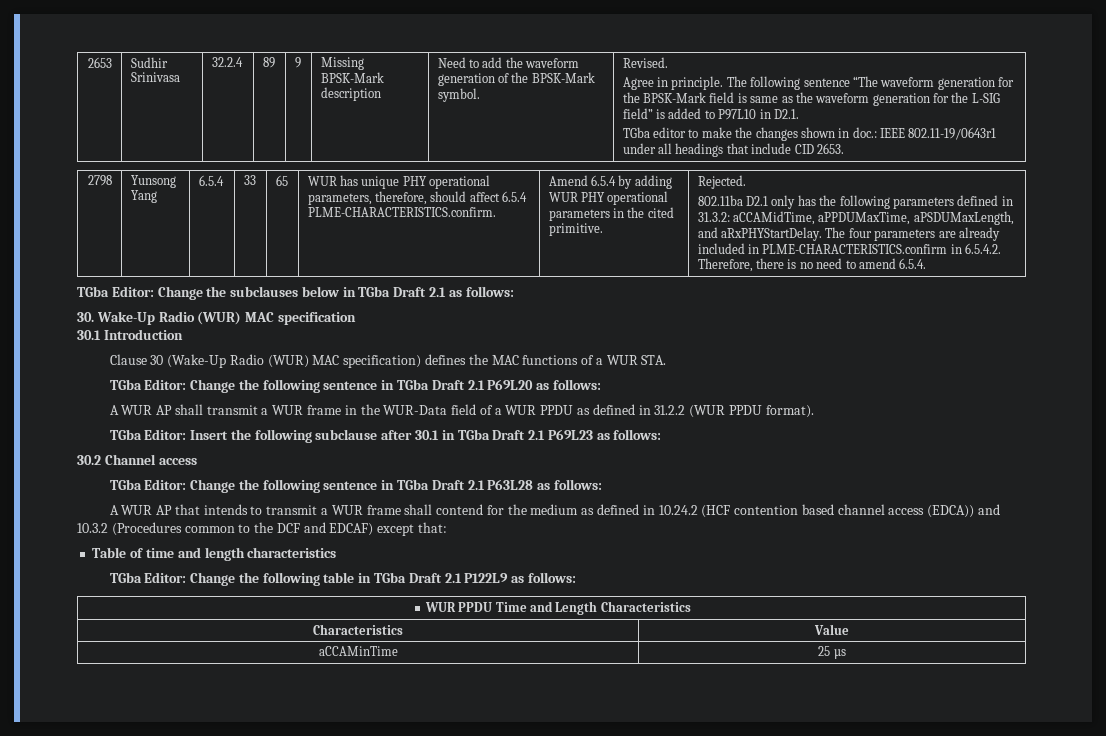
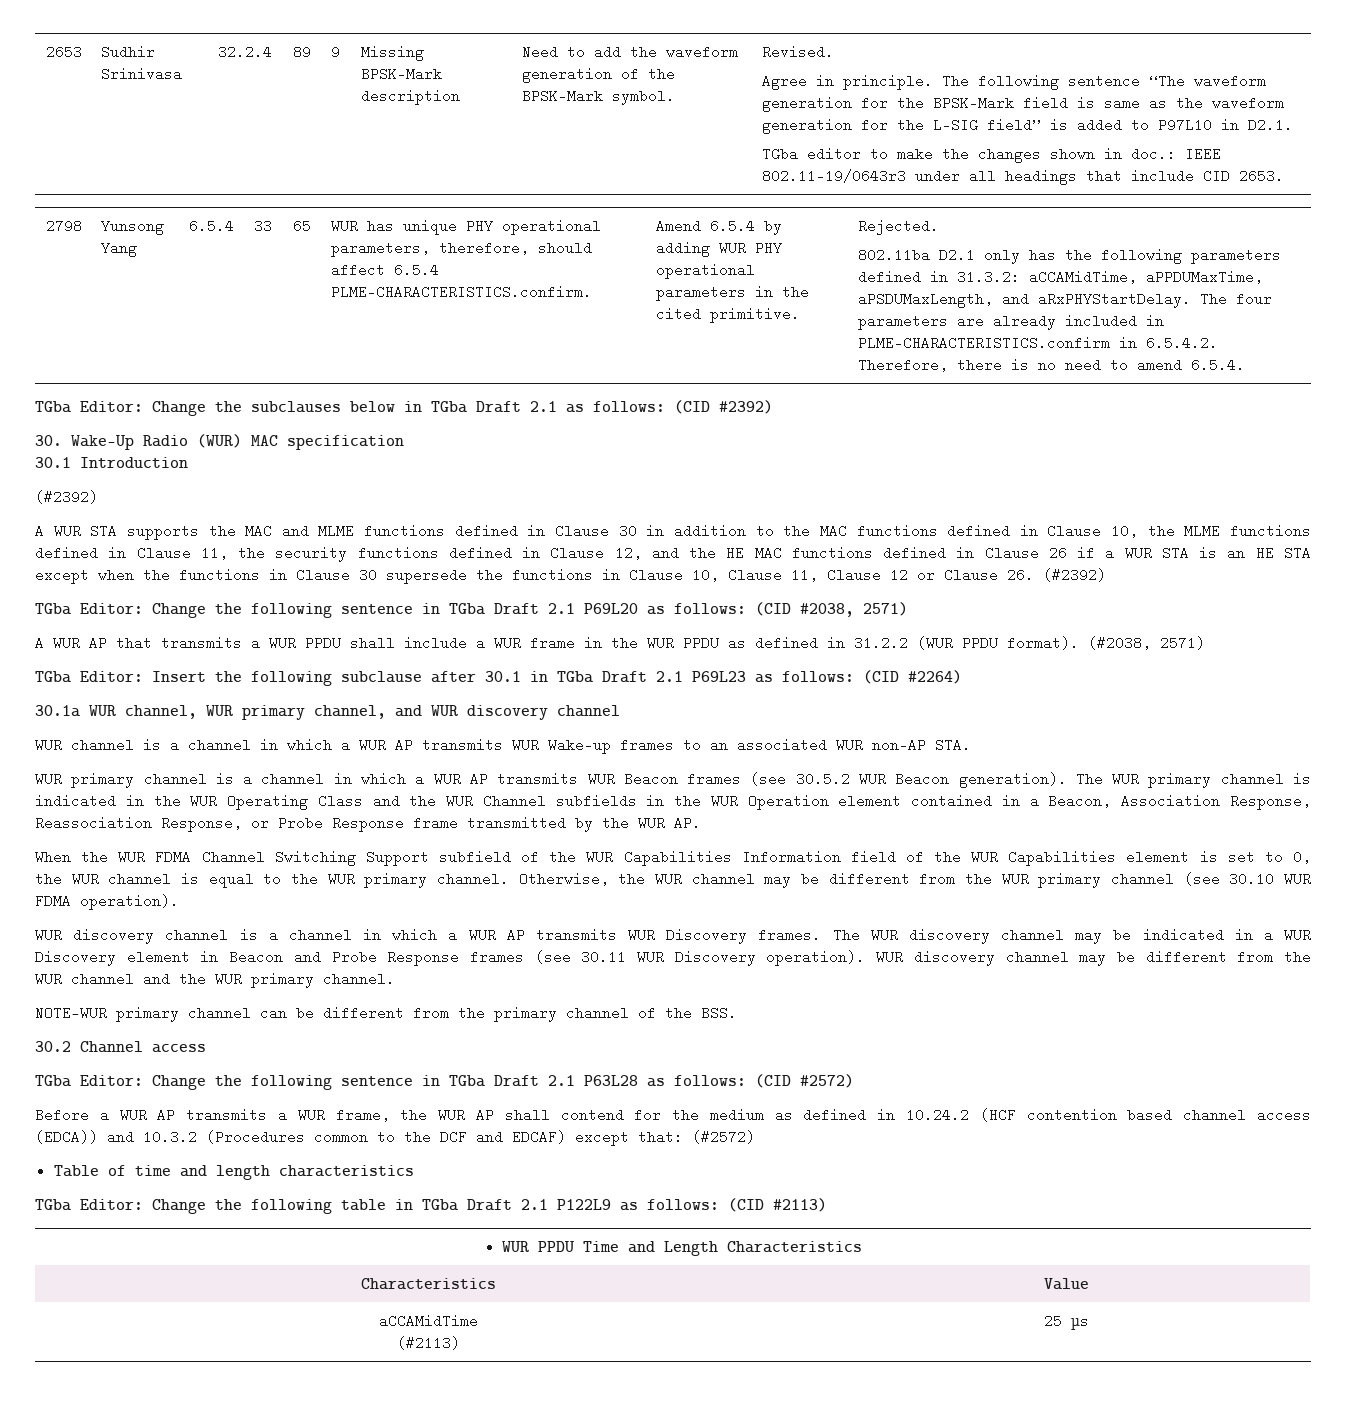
[908,127,997,140] 802.11-19/0643r1 -> [761,169,906,183] 802.11-19/0643r3
(514, 291) none -> [674,400,773,414] (CID #2392)
[109,354,667,368] Clause 30 (Wake-Up Radio (WUR) MAC specification) defines the MAC functions of a WUR STA. -> [35,490,98,504] [35,524,1312,540] [35,546,1312,562] [35,568,1106,584] (#2392) // A WUR STA supports the MAC and MLME functions defined in Clause 30 in addition to the MAC functions defined in Clause 10, the MLME functions defined in Clause 11, the security functions defined in Clause 12, and the HE MAC functions defined in Clause 26 if a WUR STA is an HE STA except when the functions in Clause 30 supersede the functions in Clause 10, Clause 11, Clause 12 or Clause 26. (#2392)
[109,404,258,415] // A WUR AP shall transmit -> [755,602,908,617] [35,636,467,650] (CID #2038, 2571) // A WUR AP that transmits a WUR PPDU shall include
[383,404,502,415] WUR-Data field of a -> (638, 643) none
(814, 411) none -> [1088,636,1205,650] (#2038, 2571)
(662, 434) none -> [863,670,962,684] [35,705,620,720] [35,738,971,754] [35,772,1312,788] [35,794,1312,810] [35,816,701,832] [35,850,1312,866] [35,872,1311,888] [35,894,179,910] [35,928,1312,944] [35,950,1312,966] [35,972,395,988] [35,1006,737,1022] (CID #2264) // 30.1a WUR channel, WUR primary channel, and WUR discovery channel // WUR channel is a channel in which a WUR AP transmits WUR Wake-up frames to an associated WUR non-AP STA. // WUR primary channel is a channel in which a WUR AP transmits WUR Beacon frames (see 30.5.2 WUR Beacon generation). The WUR primary channel is indicated in the WUR Operating Class and the WUR Channel subfields in the WUR Operation element contained in a Beacon, Association Response, Reassociation Response, or Probe Response frame transmitted by the WUR AP. // When the WUR FDMA Channel Switching Support subfield of the WUR Capabilities Information field of the WUR Capabilities element is set to 0, the WUR channel is equal to the WUR primary channel. Otherwise, the WUR channel may be different from the WUR primary channel (see 30.10 WUR FDMA operation). // WUR discovery channel is a channel in which a WUR AP transmits WUR Discovery frames. The WUR discovery channel may be indicated in a WUR Discovery element in Beacon and Probe Response frames (see 30.11 WUR Discovery operation). WUR discovery channel may be different from the WUR channel and the WUR primary channel. // NOTE—WUR primary channel can be different from the primary channel of the BSS.
[109,504,401,515] // A WUR AP that intends to transmit a WUR frame -> [755,1074,854,1088] [35,1108,494,1122] (CID #2572) // Before a WUR AP transmits a WUR frame, the WUR AP
(448, 527) none -> [692,1130,755,1144] (#2572)
(576, 577) none -> [728,1198,827,1212] (CID #2113)
[318,646,398,656] aCCAMinTime -> [379,1314,478,1328] [397,1336,460,1350] aCCAMidTime // (#2113)

